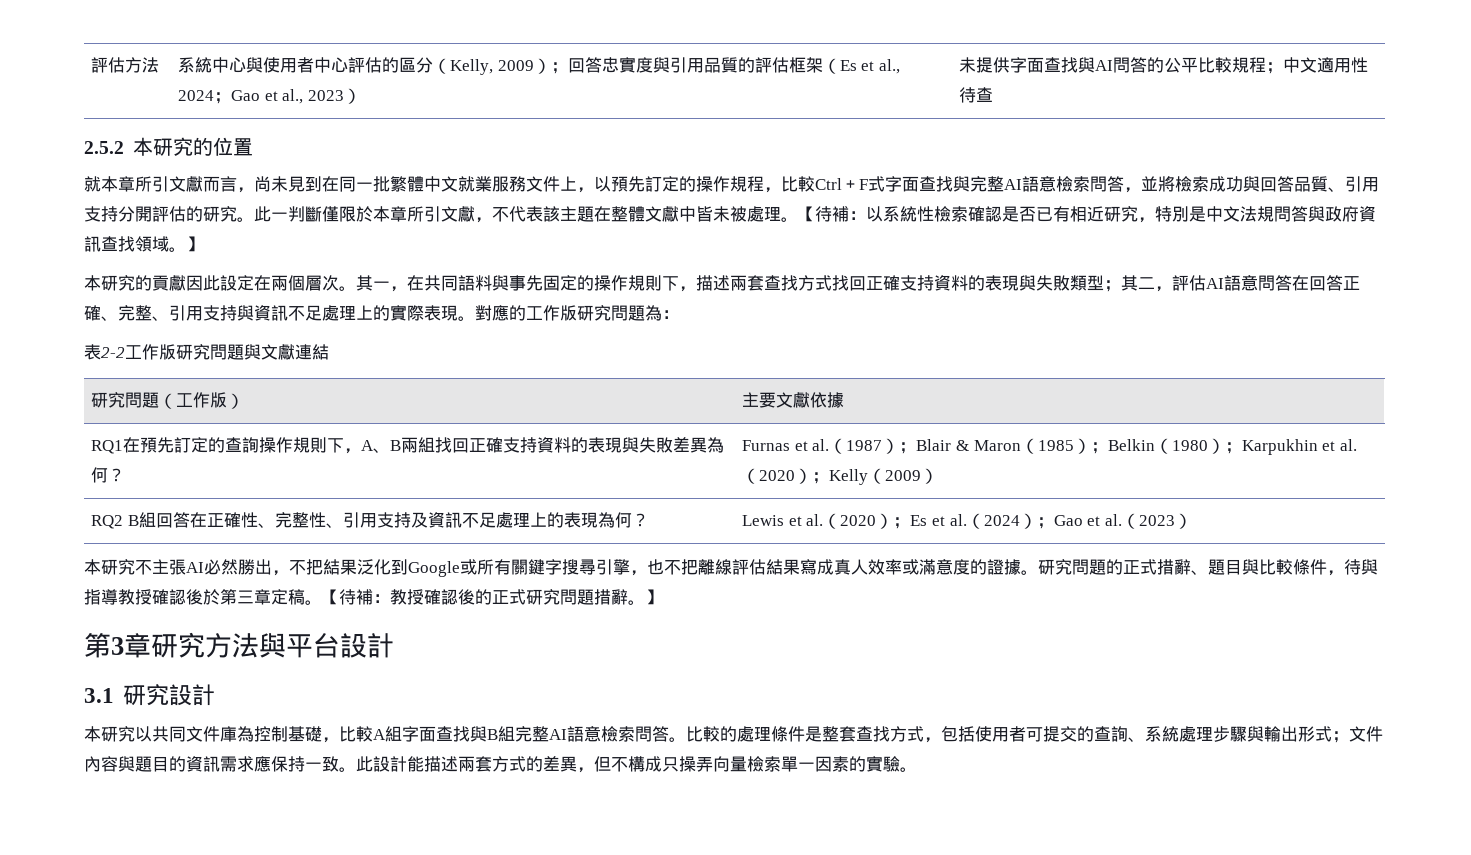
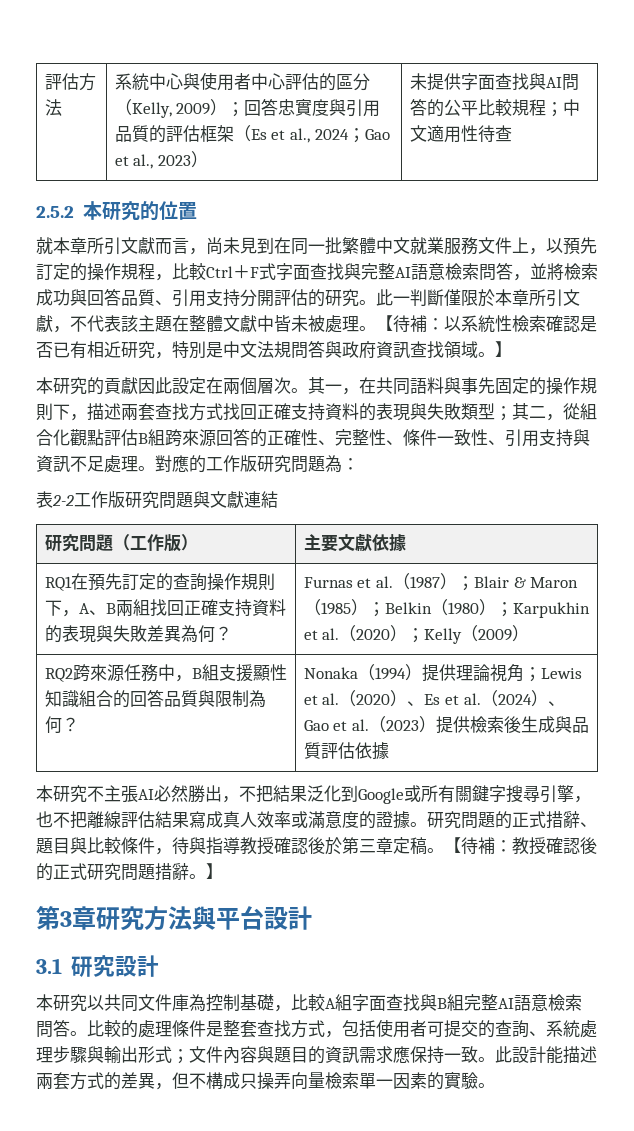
[1172,275,1360,291] [84,305,152,321] 評估AI語意問答在回答正確、完整 -> [563,403,597,420] [36,428,488,447] 從組合化觀點評估B組跨來源回答的正確性、完整性、條件一致性
[356,305,458,321] 上的實際表現 -> (138, 464) none
[127,512,649,528] B組回答在正確性、完整性、引用支持及資訊不足處理上的表現為何？ | -> [72,664,287,682] [44,689,266,708] [44,716,79,733] [303,664,541,682] 跨來源任務中，B組支援顯性知識組合的回答品質與限制為何？ | Nonaka（1994）提供理論視角；
[893,517,911,529] ； -> [407,701,425,706] 、
[1036,517,1054,529] ； -> [547,701,565,706] 、
(1192, 521) none -> [436,716,590,734] [303,742,389,760] 提供檢索後生成與品質評估依據

